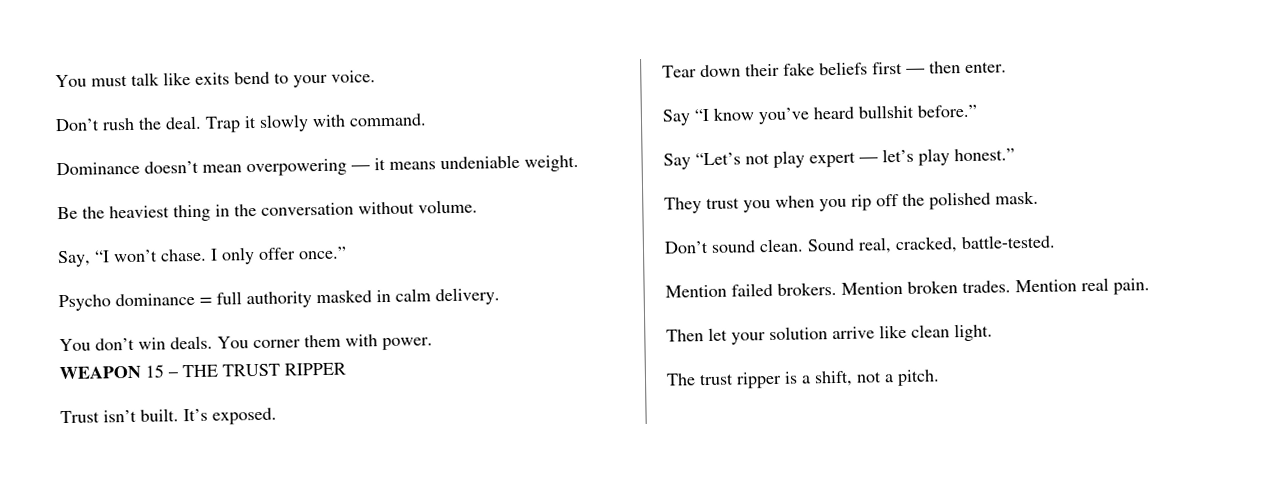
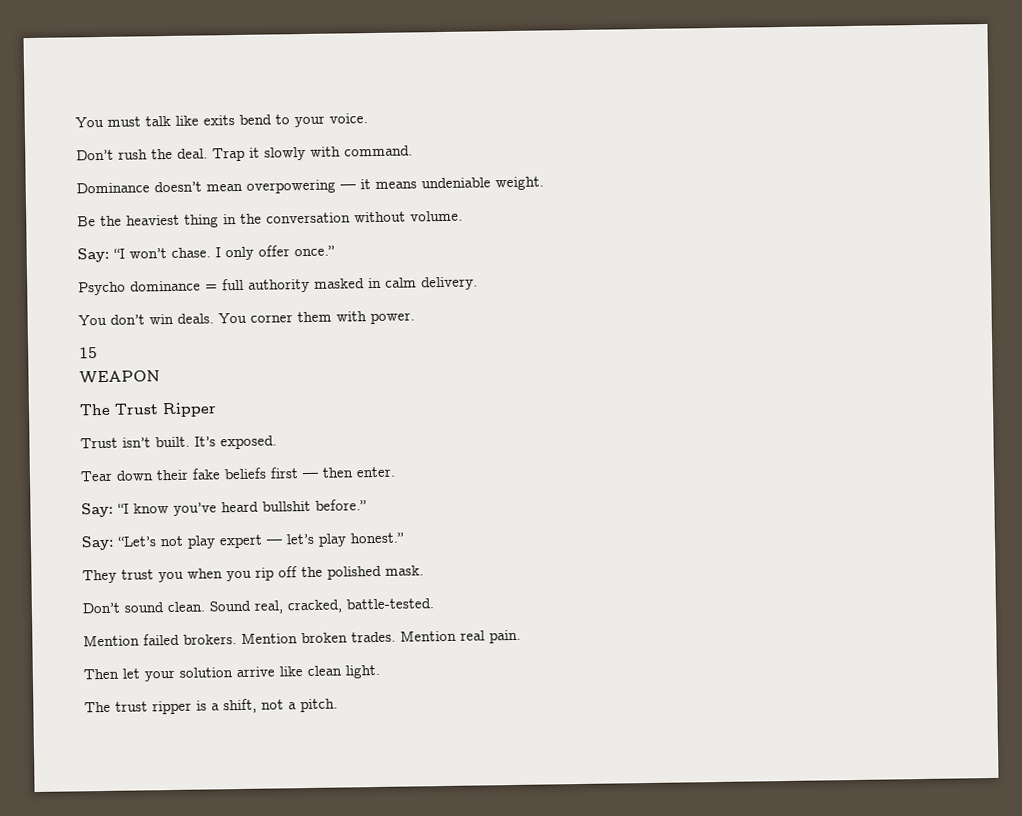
[57,250,91,268] Say, -> [77,247,110,263] Say:
(433, 344) none -> [79,347,98,359] // 15
[145,362,346,378] 15 – THE TRUST RIPPER -> [79,402,217,418] // The Trust Ripper
[662,109,691,126] Say -> [81,502,114,518] Say:
[663,153,691,170] Say -> [81,535,115,551] Say:

